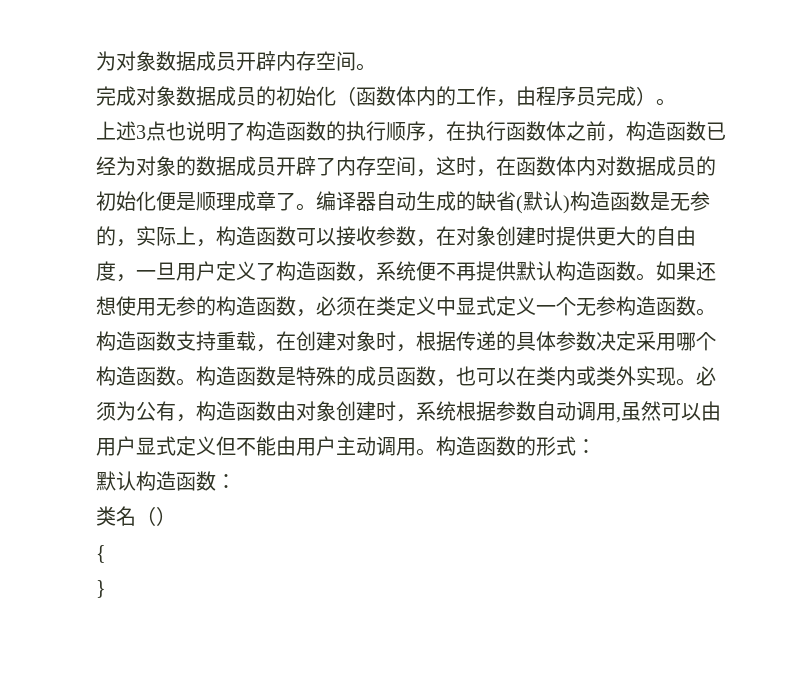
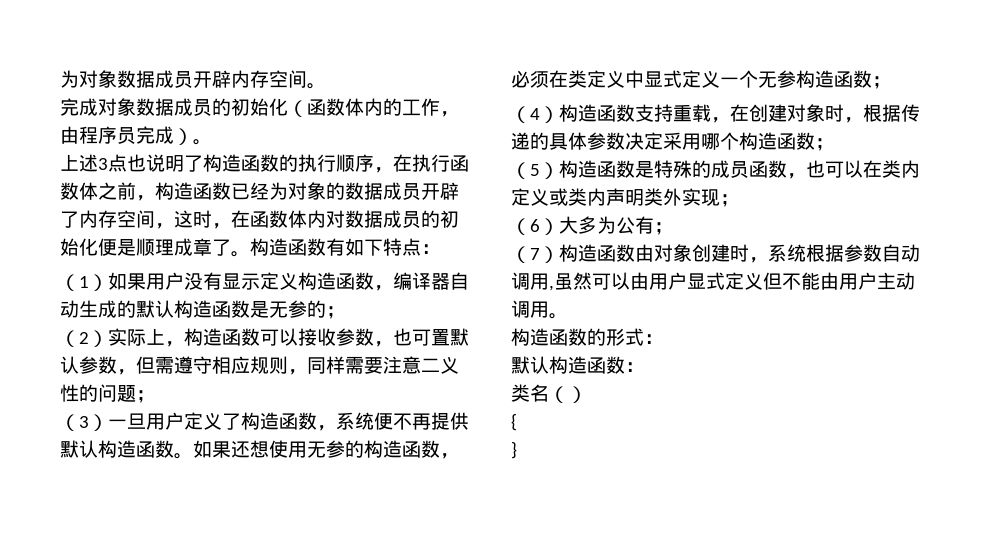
[316,191,570,214] 编译器自动生成的缺省(默认) -> [250,238,440,256] [60,272,469,291] [60,300,174,318] 构造函数有如下特点： // （1）如果用户没有显示定义构造函数，编译器自动生成的默认
[116,239,136,247] ， -> [326,306,345,319] [60,330,108,347] ； // （2）
[436,226,696,246] [96,261,136,282] 在对象创建时提供更大的自由度， -> [393,328,469,346] [60,356,459,375] [60,384,155,403] [60,414,108,431] 也可置默认参数，但需遵守相应规则，同样需要注意二义性的问题； // （3）
[696,308,716,316] 。 -> [872,76,891,89] [511,106,559,123] ； // （4）
[176,378,196,386] 。 -> [815,138,834,151] [511,162,559,179] ； // （5）
[576,366,716,386] [96,401,196,422] 或类外实现。必须为公有， -> [511,188,739,207] [511,216,673,235] [511,246,559,263] 定义或类内声明类外实现； // （6）大多为公有； // （7）
(436, 452) none -> (568, 316) //

